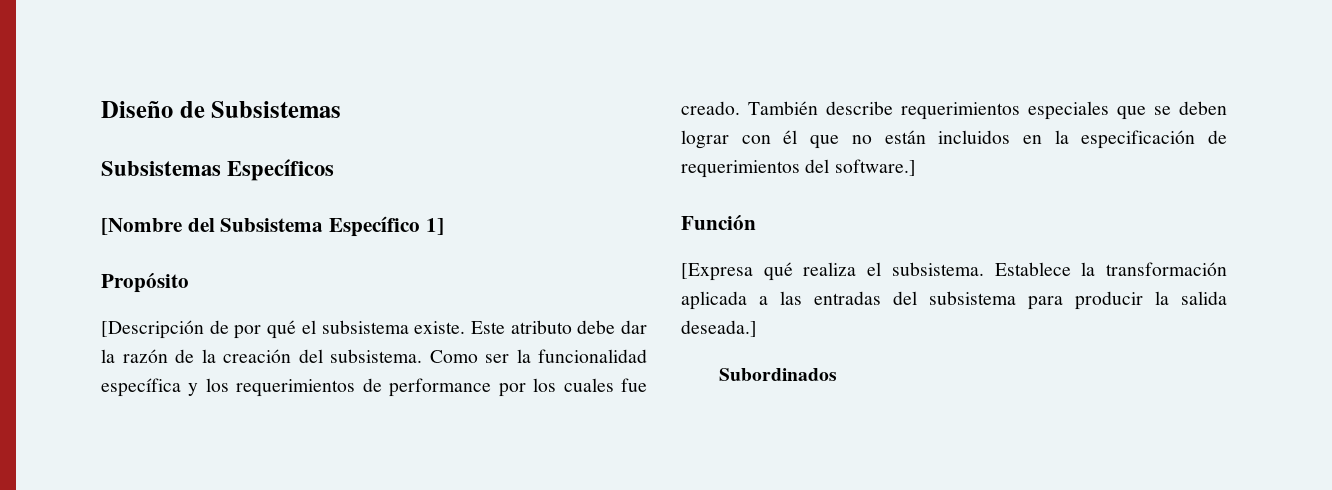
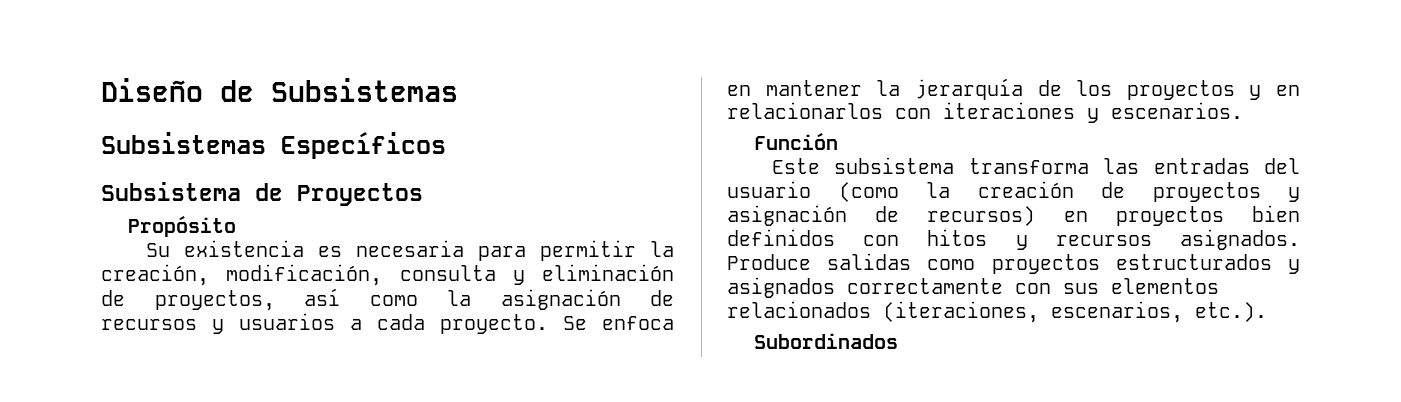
[101,216,444,237] [101,272,189,293] [101,320,647,339] [101,349,647,363] [101,378,648,397] [681,101,1227,120] [681,130,1227,149] [681,159,916,178] [681,214,756,230] [681,262,1227,281] [681,291,1227,310] [681,320,757,337] [Nombre del Subsistema Específico 1] // Propósito // [Descripción de por qué el subsistema existe. Este atributo debe dar la razón de la creación del subsistema. Como ser la funcionalidad específica y los requerimientos de performance por los cuales fue creado. También describe requerimientos especiales que se deben lograr con él que no están incluidos en la especificación de requerimientos del software.] // Función // [Expresa qué realiza el subsistema. Establece la transformación aplicada a las entradas del subsistema para producir la salida deseada.] -> [101,182,423,206] [128,216,237,237] [145,240,674,261] [101,264,674,286] [101,288,674,311] [101,313,674,334] [727,78,1300,100] [727,102,1243,123] [754,133,839,150] [771,157,1300,174] [727,181,1300,202] [727,205,1300,226] [727,229,1300,250] [727,253,1300,274] [727,277,1219,298] [727,301,1267,323] Subsistema de Proyectos // Propósito // Su existencia es necesaria para permitir la creación, modificación, consulta y eliminación de proyectos, así como la asignación de recursos y usuarios a cada proyecto. Se enfoca en mantener la jerarquía de los proyectos y en relacionarlos con iteraciones y escenarios. // Función // Este subsistema transforma las entradas del usuario (como la creación de proyectos y asignación de recursos) en proyectos bien definidos con hitos y recursos asignados. Produce salidas como proyectos estructurados y asignados correctamente con sus elementos relacionados (iteraciones, escenarios, etc.).

